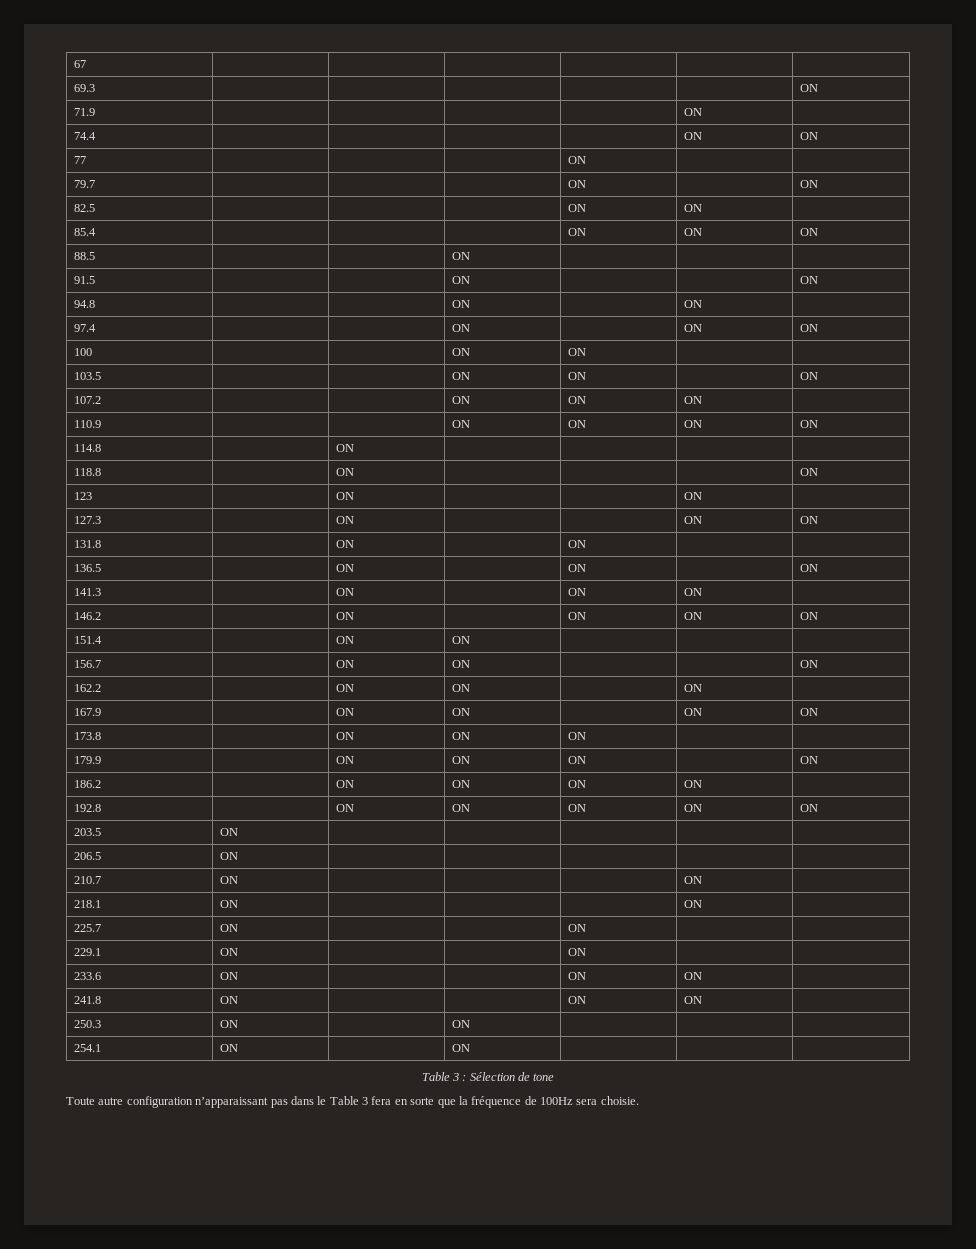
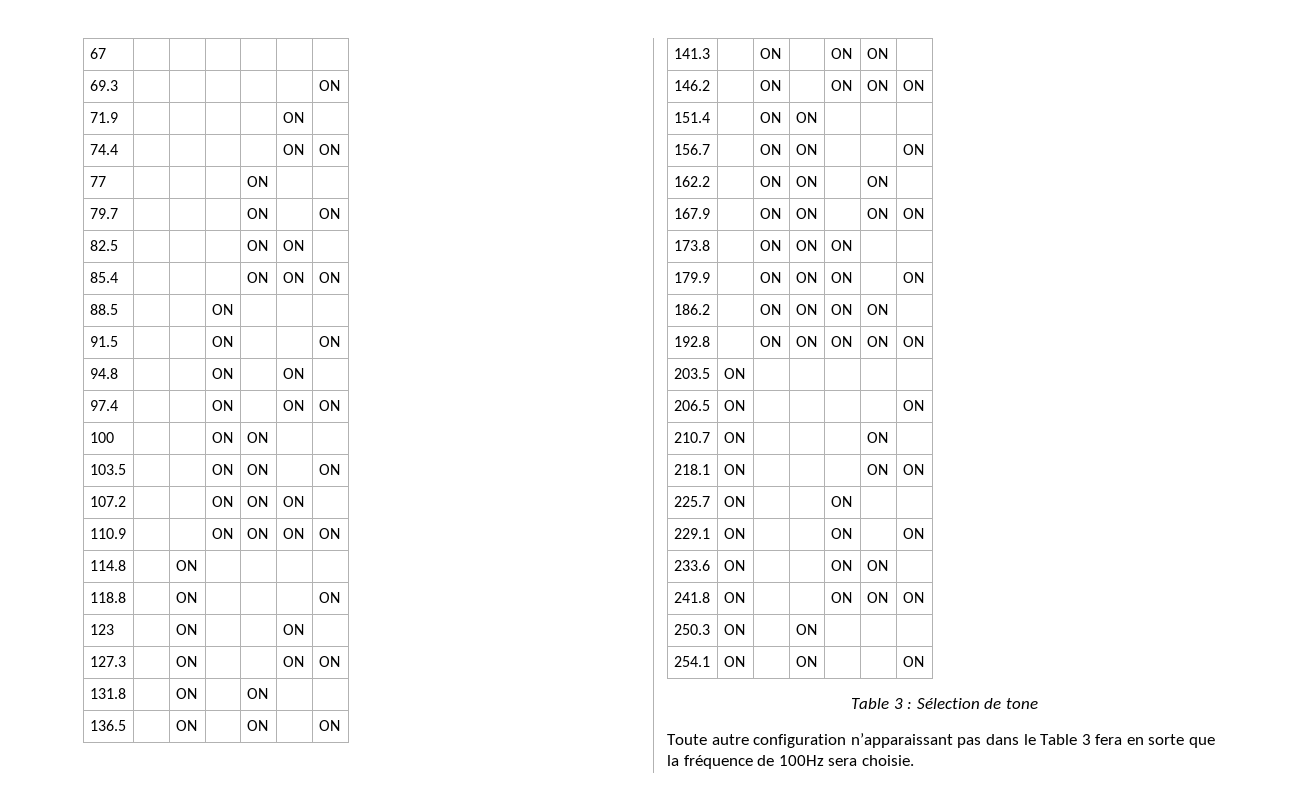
(238, 856) none -> [902,400,924,411] ON
(702, 904) none -> [902,464,924,475] ON
(586, 952) none -> [902,528,924,539] ON
(702, 1000) none -> [902,592,924,603] ON
(470, 1048) none -> [902,656,924,667] ON

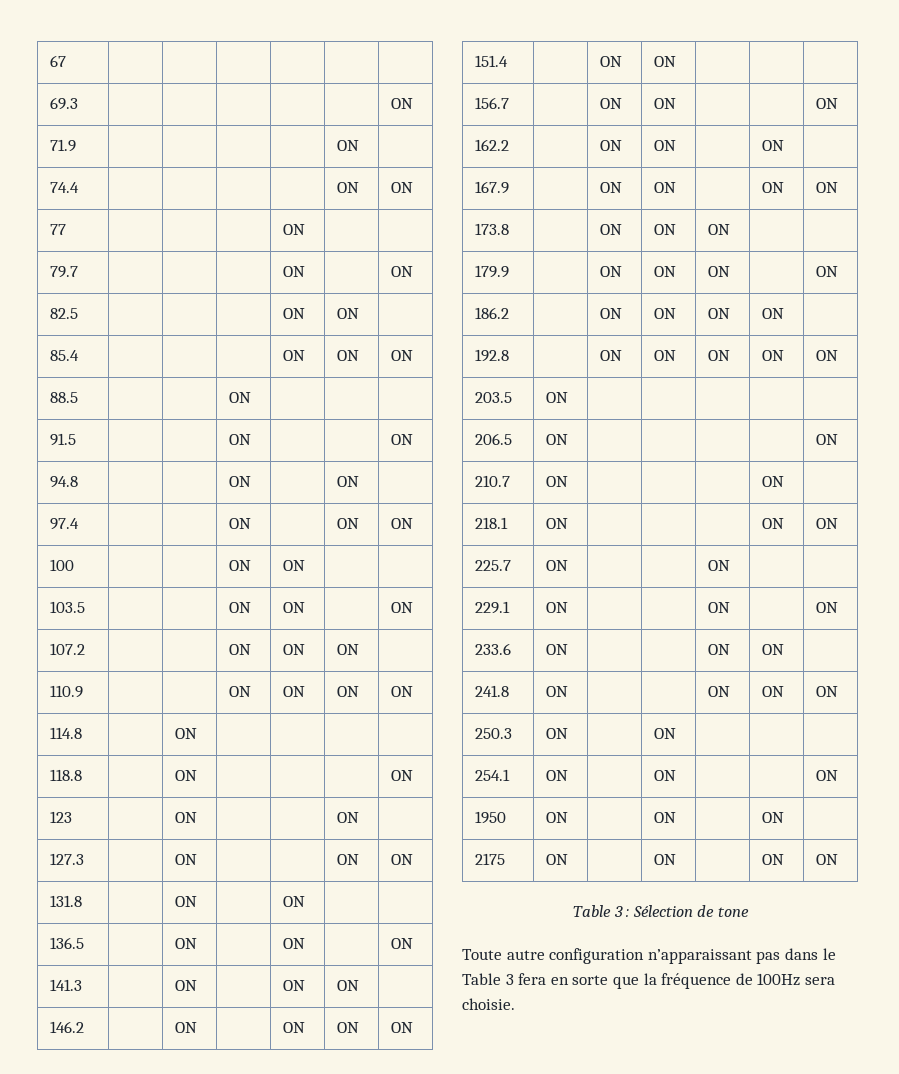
(924, 661) none -> [474,811,506,824] [545,812,568,823] [653,812,676,823] [761,812,784,823] [474,853,505,865] [545,854,568,865] [653,854,676,865] [761,854,784,865] [815,854,838,865] // 1950 | ON | | ON | | ON | // 2175 | ON | | ON | | ON | ON

